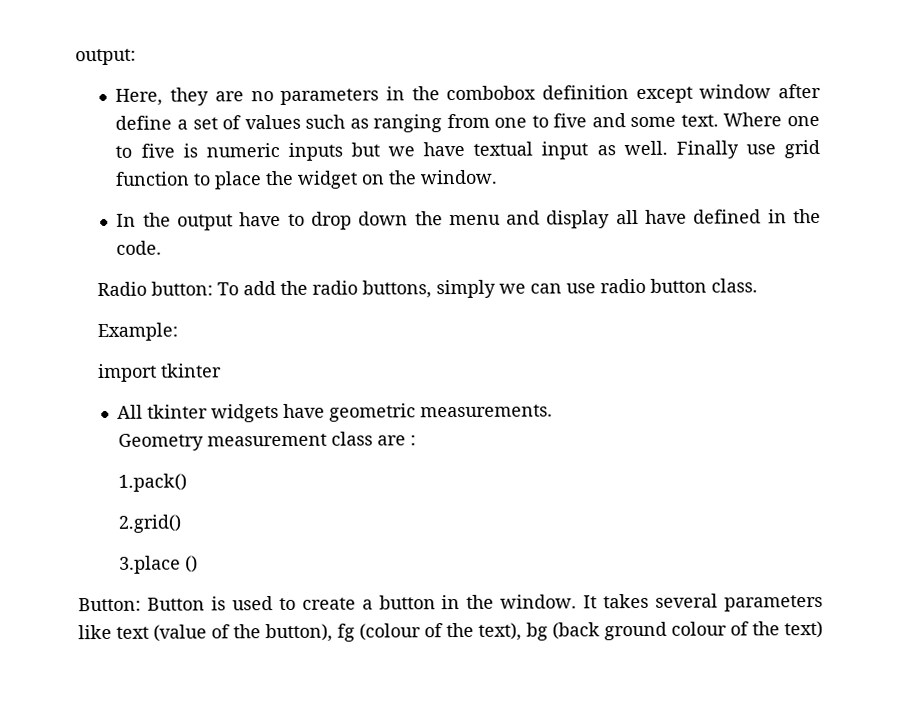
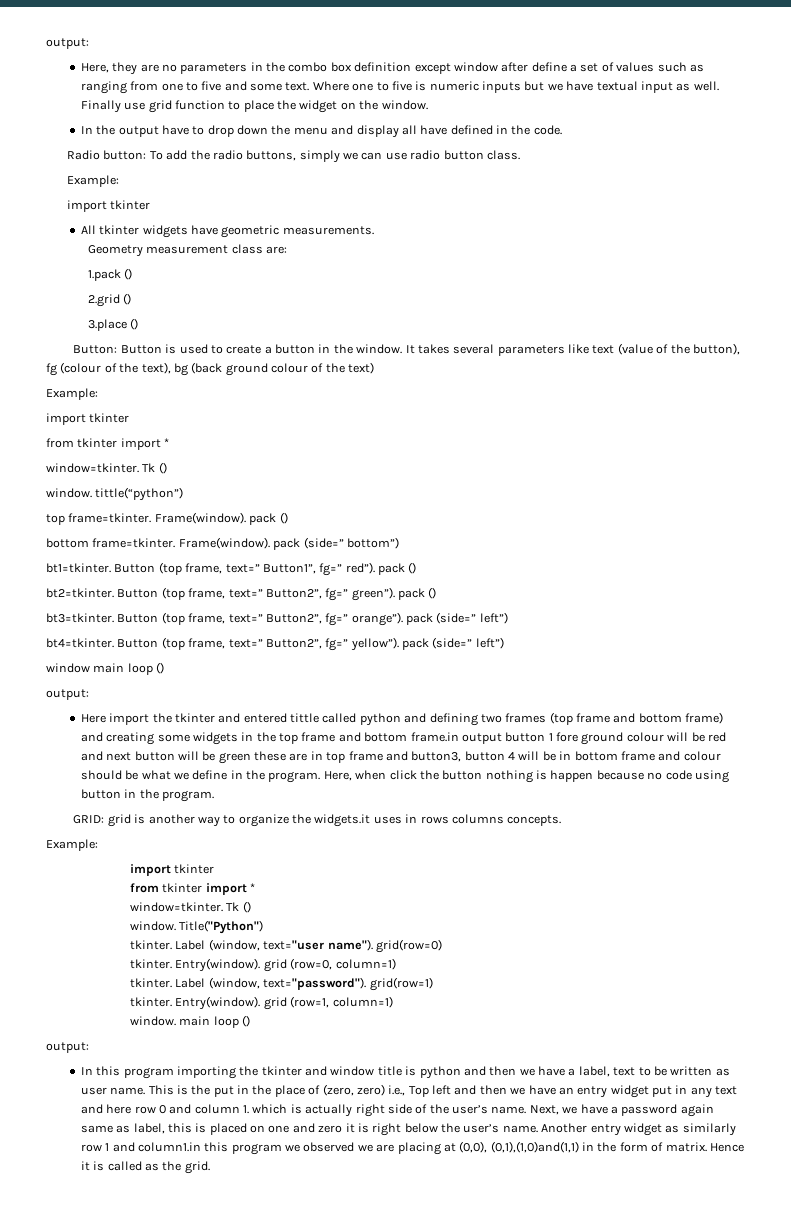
[446,85,537,101] combobox -> [288,62,352,72] combo box
[377,435,417,446] [118,473,188,492] [118,514,182,533] are : // 1.pack() // 2.grid() -> [266,246,288,254] [88,268,133,281] [88,293,132,307] are: // 1.pack () // 2.grid ()
(823, 629) none -> [46,388,98,400] [46,413,130,425] [46,438,170,450] [46,462,167,474] [46,487,184,501] [46,512,288,525] [46,537,399,550] [46,562,417,576] [46,587,437,601] [46,612,508,626] [46,637,504,651] [46,662,165,675] [46,689,89,700] [80,712,724,726] [80,732,726,745] [80,751,721,764] [80,770,729,783] [80,789,214,802] [73,814,562,827] [46,839,98,851] [130,864,215,876] [130,883,256,895] [130,901,251,913] [130,920,264,934] [130,939,442,953] [130,958,396,972] [130,977,433,991] [130,996,393,1010] [130,1015,251,1028] [46,1042,89,1053] [80,1066,730,1079] [80,1084,738,1098] [80,1104,714,1117] [80,1123,736,1136] [80,1141,744,1155] [80,1161,210,1174] // Example: // import tkinter // from tkinter import * // window=tkinter. Tk () // window. tittle(“python”) // top frame=tkinter. Frame(window). pack () // bottom frame=tkinter. Frame(window). pack (side=” bottom”) // bt1=tkinter. Button (top frame, text=” Button1”, fg=” red”). pack () // bt2=tkinter. Button (top frame, text=” Button2”, fg=” green”). pack () // bt3=tkinter. Button (top frame, text=” Button2”, fg=” orange”). pack (side=” left”) // bt4=tkinter. Button (top frame, text=” Button2”, fg=” yellow”). pack (side=” left”) // window main loop () // output: // Here import the tkinter and entered tittle called python and defining two frames (top frame and bottom frame) and creating some widgets in the top frame and bottom frame.in output button 1 fore ground colour will be red and next button will be green these are in top frame and button3, button 4 will be in bottom frame and colour should be what we define in the program. Here, when click the button nothing is happen because no code using button in the program. // GRID: grid is another way to organize the widgets.it uses in rows columns concepts. // Example: // import tkinter // from tkinter import * // window=tkinter. Tk () // window. Title("Python") // tkinter. Label (window, text="user name"). grid(row=0) // tkinter. Entry(window). grid (row=0, column=1) // tkinter. Label (window, text="password"). grid(row=1) // tkinter. Entry(window). grid (row=1, column=1) // window. main loop () // output: // In this program importing the tkinter and window title is python and then we have a label, text to be written as user name. This is the put in the place of (zero, zero) i.e., Top left and then we have an entry widget put in any text and here row 0 and column 1. which is actually right side of the user’s name. Next, we have a password again same as label, this is placed on one and zero it is right below the user’s name. Another entry widget as similarly row 1 and column1.in this program we observed we are placing at (0,0), (0,1),(1,0)and(1,1) in the form of matrix. Hence it is called as the grid.

